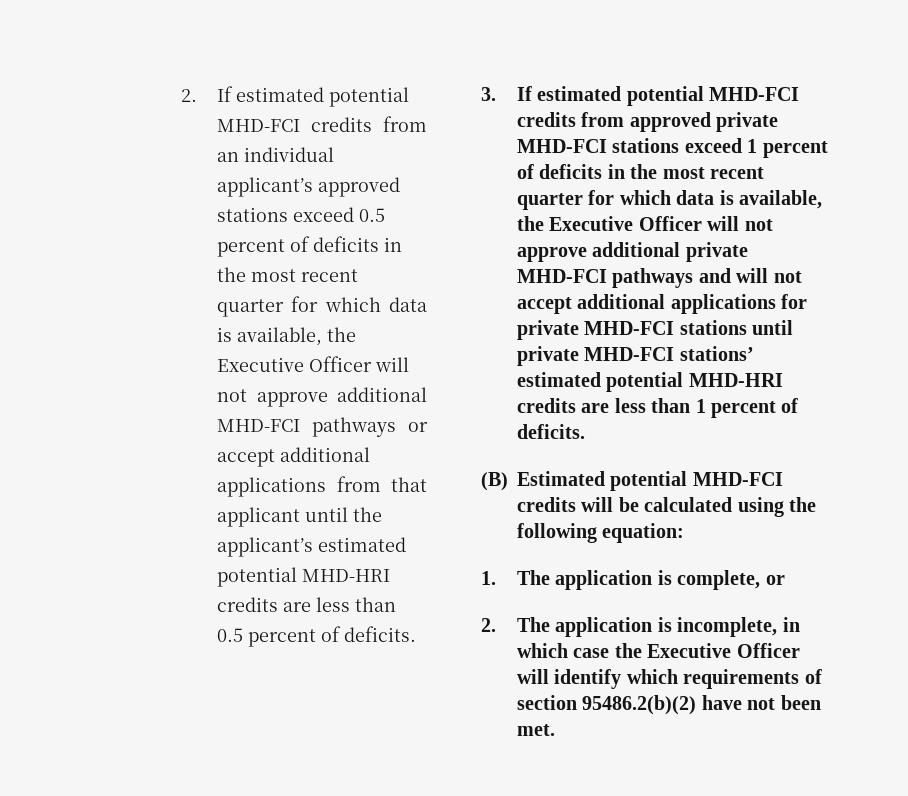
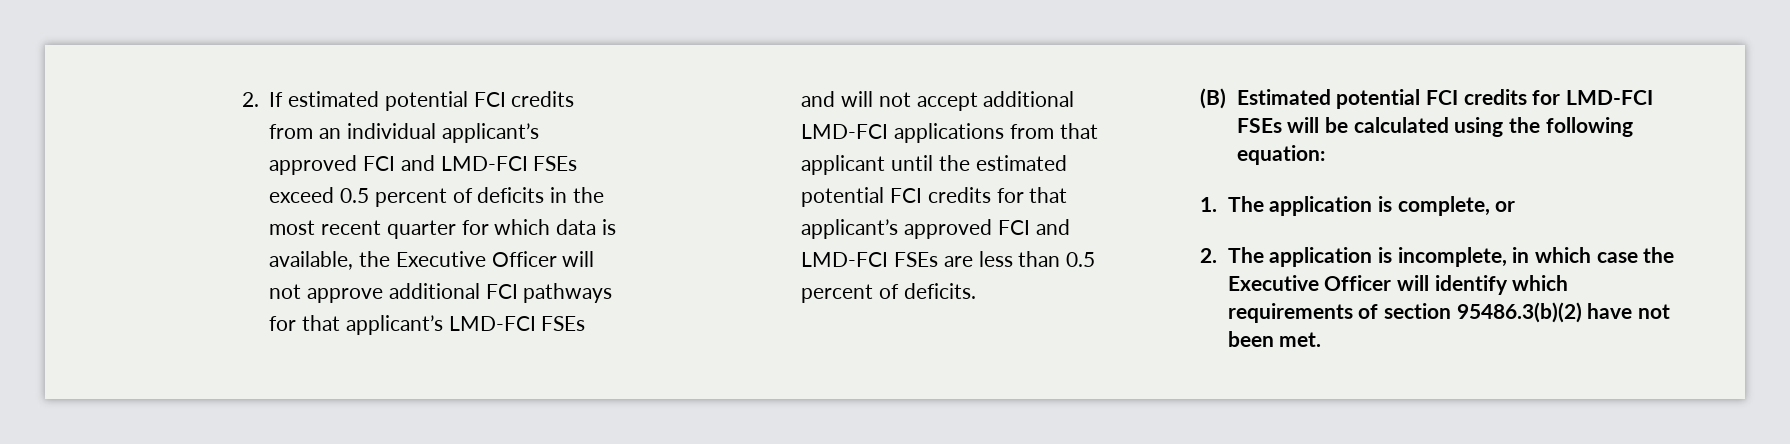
[217,119,301,132] MHD-FCI -> [473,92,506,107] FCI
[217,207,289,222] stations -> [363,155,578,171] FCI and LMD-FCI FSEs
[217,417,428,437] [217,447,371,467] MHD-FCI pathways or accept additional -> [485,283,613,303] [269,315,586,335] [801,91,1075,111] [801,124,889,139] FCI pathways for that applicant’s LMD-FCI FSEs and will not accept additional LMD-FCI
[217,537,407,557] [217,567,391,587] [217,597,279,612] applicant’s estimated potential MHD-HRI credits -> [975,155,1067,171] [801,187,1068,207] [801,219,1070,239] [801,252,939,267] estimated potential FCI credits for that applicant’s approved FCI and LMD-FCI FSEs
[481,86,800,106] [516,112,779,132] [516,138,828,158] [516,164,764,179] [516,190,822,210] [516,216,773,231] [516,242,748,262] [516,268,802,288] [516,294,808,314] [516,320,794,340] [516,346,754,366] [516,372,783,392] [516,398,799,418] [516,424,585,439] [481,471,783,491] [517,497,576,512] 3. If estimated potential MHD-FCI credits from approved private MHD-FCI stations exceed 1 percent of deficits in the most recent quarter for which data is available, the Executive Officer will not approve additional private MHD-FCI pathways and will not accept additional applications for private MHD-FCI stations until private MHD-FCI stations’ estimated potential MHD-HRI credits are less than 1 percent of deficits. // (B) Estimated potential MHD-FCI credits -> [1200,88,1653,109] [1236,118,1282,133] (B) Estimated potential FCI credits for LMD-FCI FSEs
[582,695,697,715] 95486.2(b)(2) -> [1456,302,1582,323] 95486.3(b)(2)

